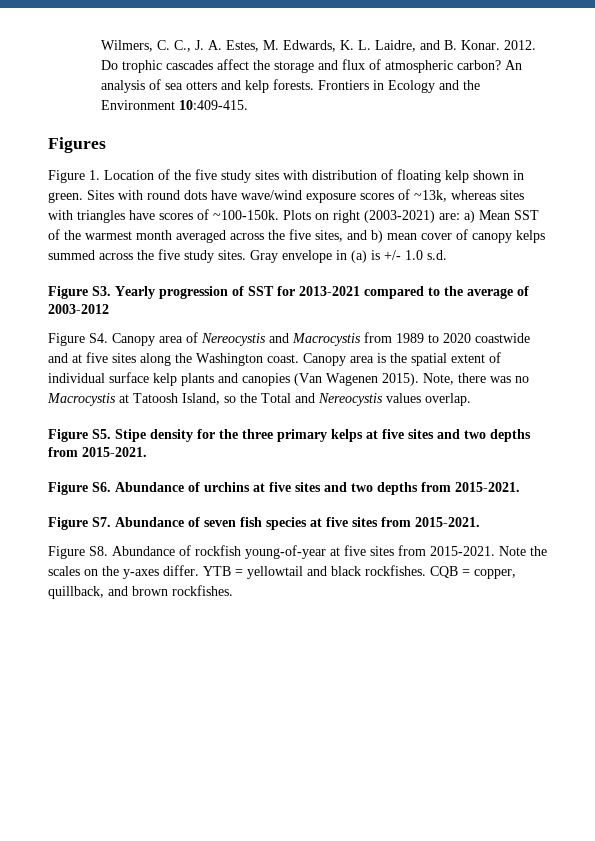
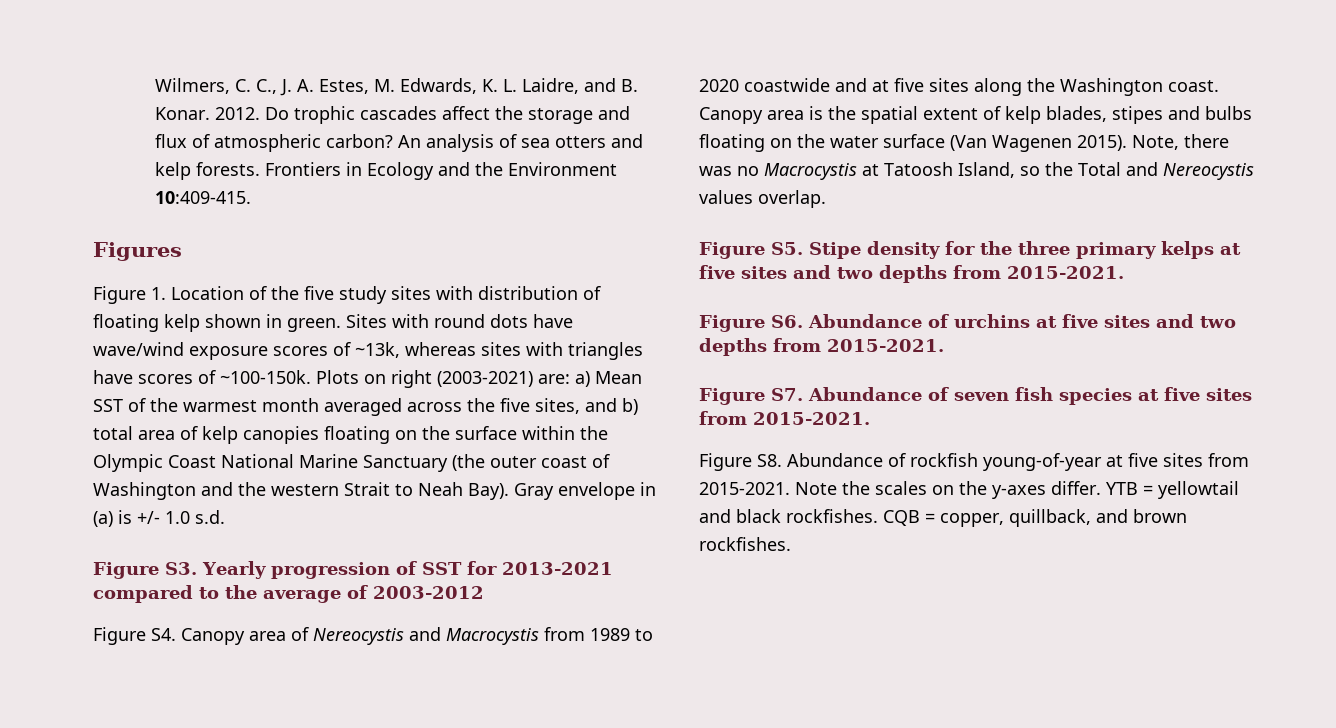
[387,229,545,243] [48,249,246,263] mean cover of canopy kelps summed across the five study sites. -> [93,426,608,444] [93,454,610,472] [93,482,509,500] total area of kelp canopies floating on the surface within the Olympic Coast National Marine Sanctuary (the outer coast of Washington and the western Strait to Neah Bay).
[48,372,290,386] individual surface kelp plants and canopies -> [1005,106,1252,124] [699,134,945,152] kelp blades, stipes and bulbs floating on the water surface

